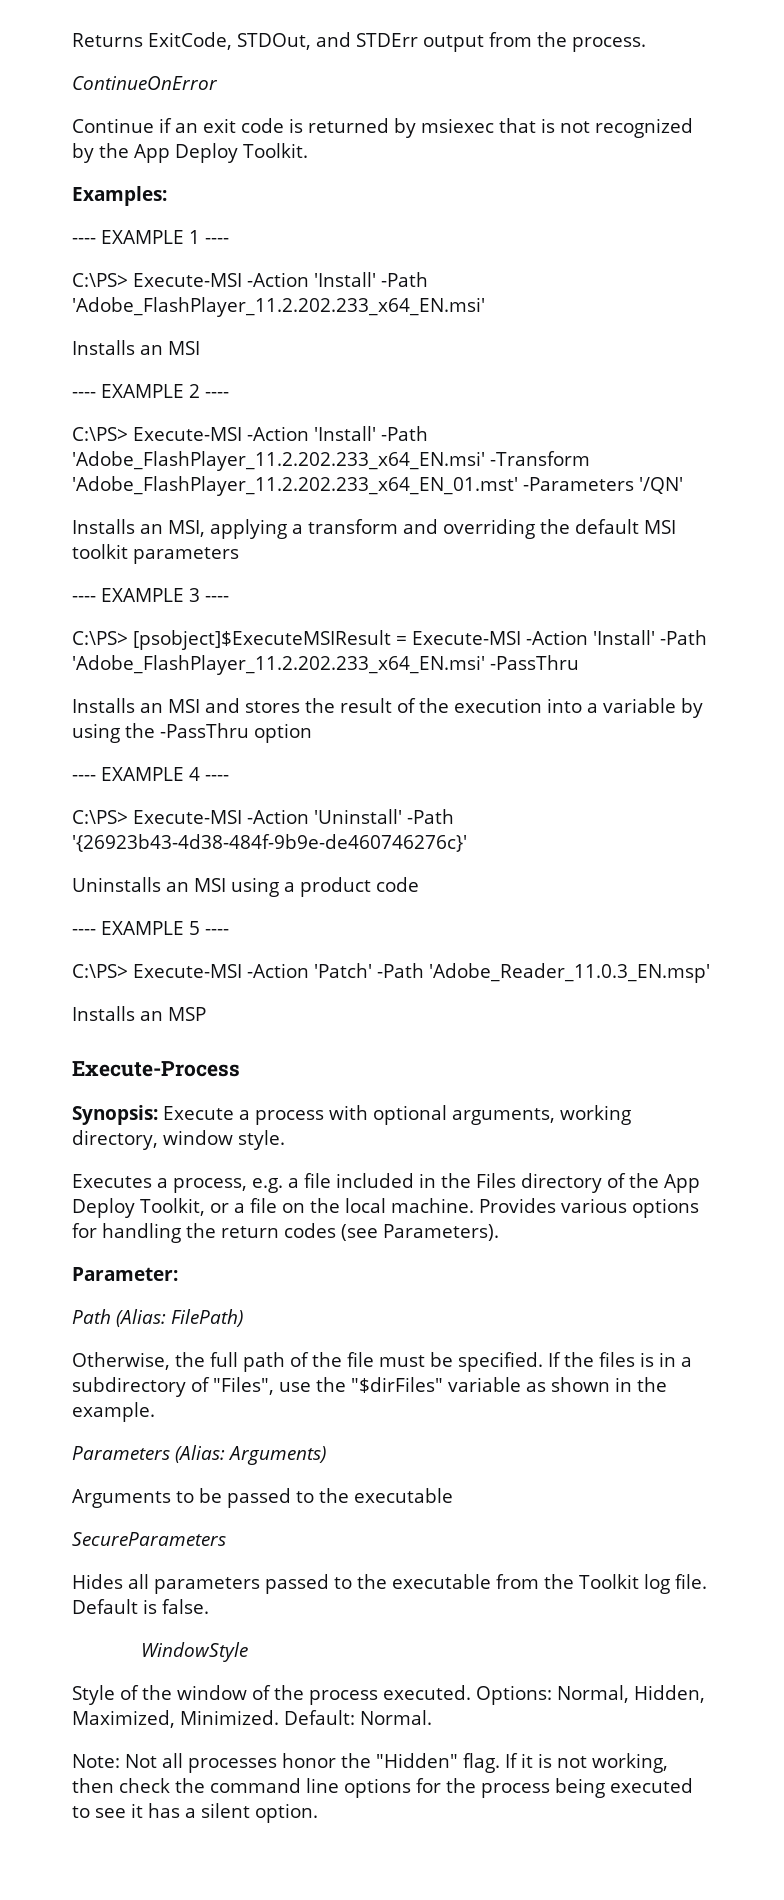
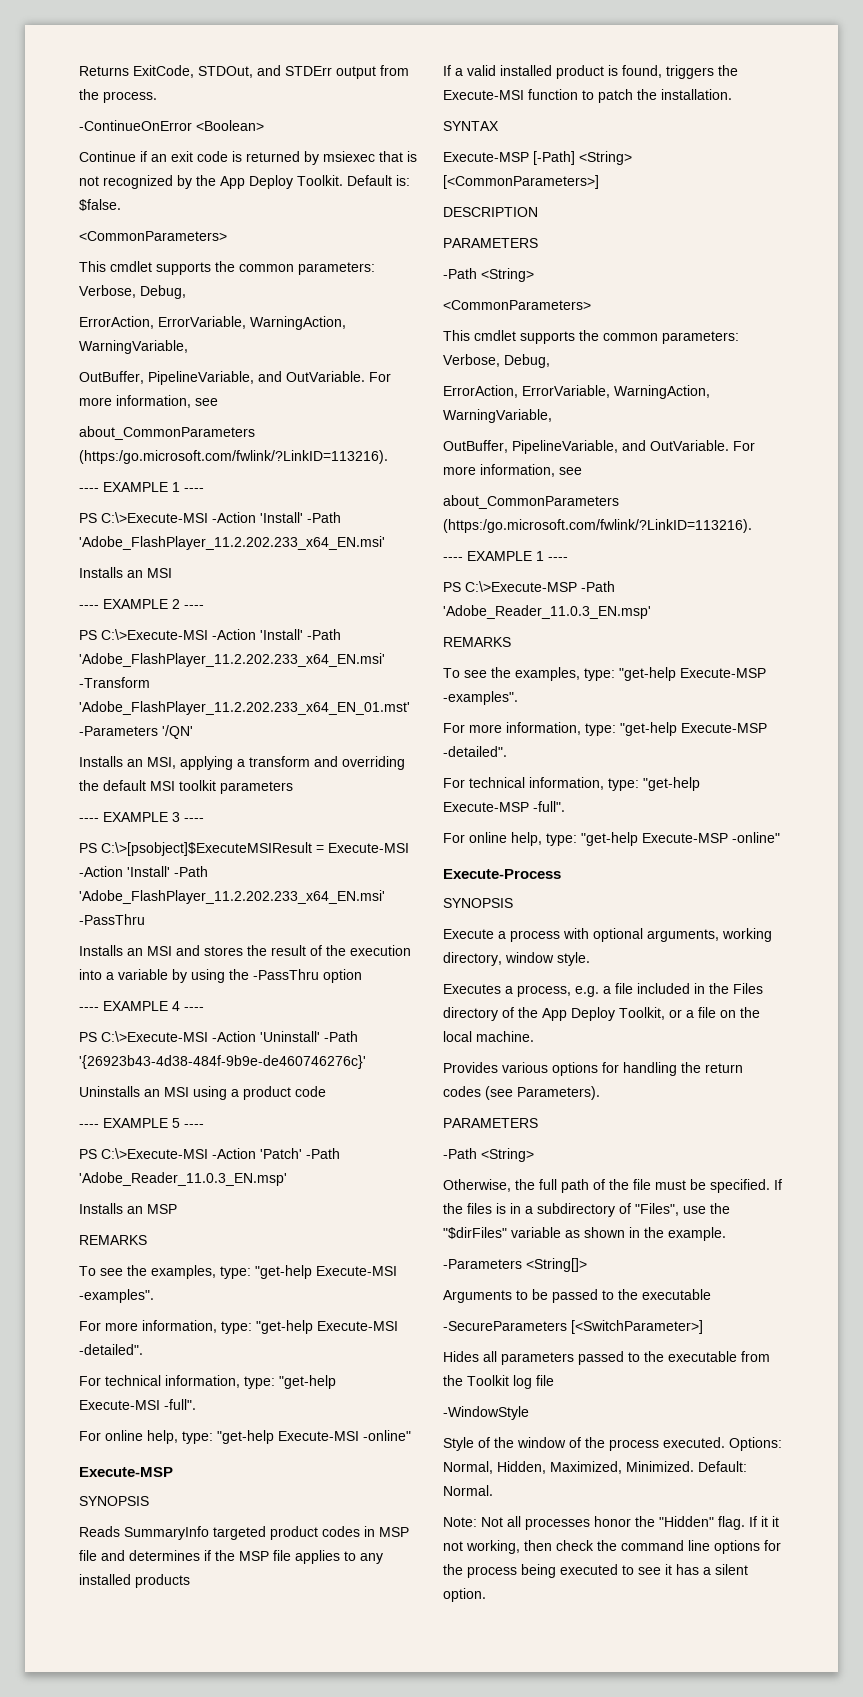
[72,76,218,90] ContinueOnError -> [79,120,264,131] -ContinueOnError <Boolean>
[72,186,167,206] [72,230,229,244] [72,273,242,287] // Examples: // ---- EXAMPLE 1 ---- // C:\PS> Execute-MSI -> [347,175,410,186] [79,199,121,211] [79,231,227,241] [79,261,375,275] [79,285,186,299] [79,316,346,330] [79,340,188,354] [79,371,391,385] [79,395,218,408] [79,426,255,440] [79,450,388,464] [79,482,204,492] [79,512,208,523] Default is: $false. // <CommonParameters> // This cmdlet supports the common parameters: Verbose, Debug, // ErrorAction, ErrorVariable, WarningAction, WarningVariable, // OutBuffer, PipelineVariable, and OutVariable. For more information, see // about_CommonParameters (https:/go.microsoft.com/fwlink/?LinkID=113216). // ---- EXAMPLE 1 ---- // PS C:\>Execute-MSI
[72,427,242,441] C:\PS> Execute-MSI -> [79,629,208,640] PS C:\>Execute-MSI
[72,630,391,650] C:\PS> [psobject]$ExecuteMSIResult -> [79,842,312,856] PS C:\>[psobject]$ExecuteMSIResult
[72,810,242,824] C:\PS> Execute-MSI -> [79,1031,208,1042] PS C:\>Execute-MSI
[72,964,242,978] C:\PS> Execute-MSI -> [79,1148,208,1159] PS C:\>Execute-MSI
(206, 1014) none -> [79,1235,147,1245] [79,1265,397,1279] [79,1289,154,1303] [79,1320,398,1334] [79,1344,143,1355] [79,1375,336,1389] [79,1399,196,1410] [79,1430,411,1444] [79,1467,173,1477] [79,1496,149,1506] [79,1526,409,1540] [79,1550,383,1564] [79,1574,190,1588] [443,65,738,79] [443,89,732,103] [443,121,499,131] [443,151,632,165] [443,175,599,189] [443,207,538,217] [443,238,538,248] [443,268,534,282] [443,300,591,310] [443,330,739,344] [443,354,550,368] [443,385,710,399] [443,409,552,423] [443,440,755,454] [443,464,582,477] [443,495,619,509] [443,519,752,533] [443,551,568,561] [443,581,615,592] [443,605,651,619] [443,637,511,647] [443,667,766,681] [443,691,518,705] [443,722,767,736] [443,746,507,757] [443,777,700,791] [443,801,565,812] [443,832,780,846] // REMARKS // To see the examples, type: "get-help Execute-MSI -examples". // For more information, type: "get-help Execute-MSI -detailed". // For technical information, type: "get-help Execute-MSI -full". // For online help, type: "get-help Execute-MSI -online" // Execute-MSP // SYNOPSIS // Reads SummaryInfo targeted product codes in MSP file and determines if the MSP file applies to any installed products // If a valid installed product is found, triggers the Execute-MSI function to patch the installation. // SYNTAX // Execute-MSP [-Path] <String> [<CommonParameters>] // DESCRIPTION // PARAMETERS // -Path <String> // <CommonParameters> // This cmdlet supports the common parameters: Verbose, Debug, // ErrorAction, ErrorVariable, WarningAction, WarningVariable, // OutBuffer, PipelineVariable, and OutVariable. For more information, see // about_CommonParameters (https:/go.microsoft.com/fwlink/?LinkID=113216). // ---- EXAMPLE 1 ---- // PS C:\>Execute-MSP -Path 'Adobe_Reader_11.0.3_EN.msp' // REMARKS // To see the examples, type: "get-help Execute-MSP -examples". // For more information, type: "get-help Execute-MSP -detailed". // For technical information, type: "get-help Execute-MSP -full". // For online help, type: "get-help Execute-MSP -online"
[72,1105,158,1125] Synopsis: -> [443,898,513,908] SYNOPSIS //
(474, 1205) none -> (534, 1036) //
[72,1267,178,1281] [72,1309,243,1327] Parameter: // Path (Alias: FilePath) -> [443,1118,538,1128] [443,1148,534,1162] PARAMETERS // -Path <String>
[72,1445,326,1465] Parameters (Alias: Arguments) -> [443,1258,587,1272] -Parameters <String[]>
[72,1532,226,1546] SecureParameters -> [443,1320,703,1334] -SecureParameters [<SwitchParameter>]
[674,1574,707,1589] [72,1599,209,1614] [141,1642,249,1662] file. Default is false. // WindowStyle -> [536,1375,554,1386] [443,1406,529,1420] file // -WindowStyle
[538,1753,552,1768] is -> [772,1516,779,1527] it

